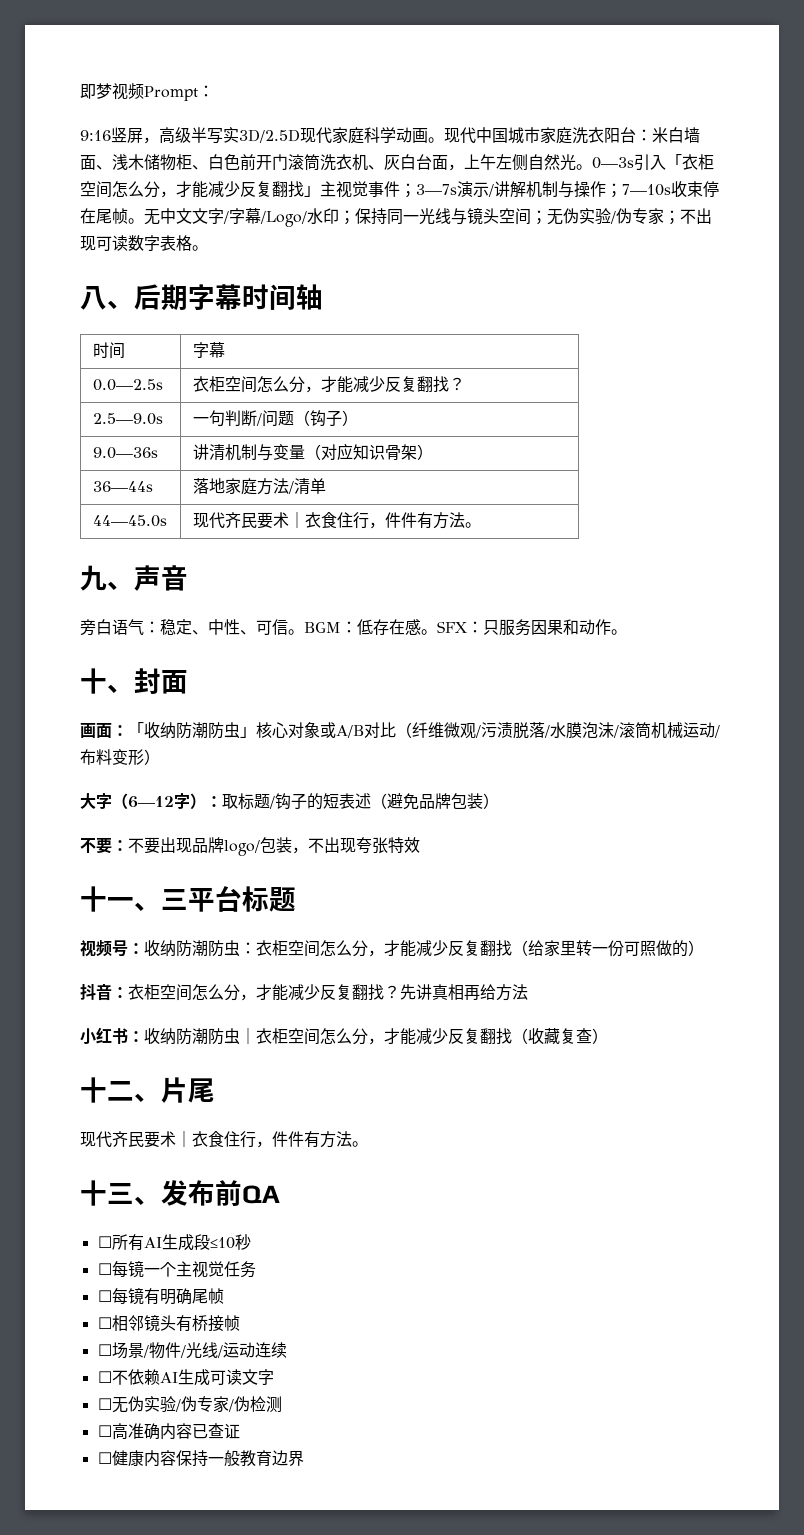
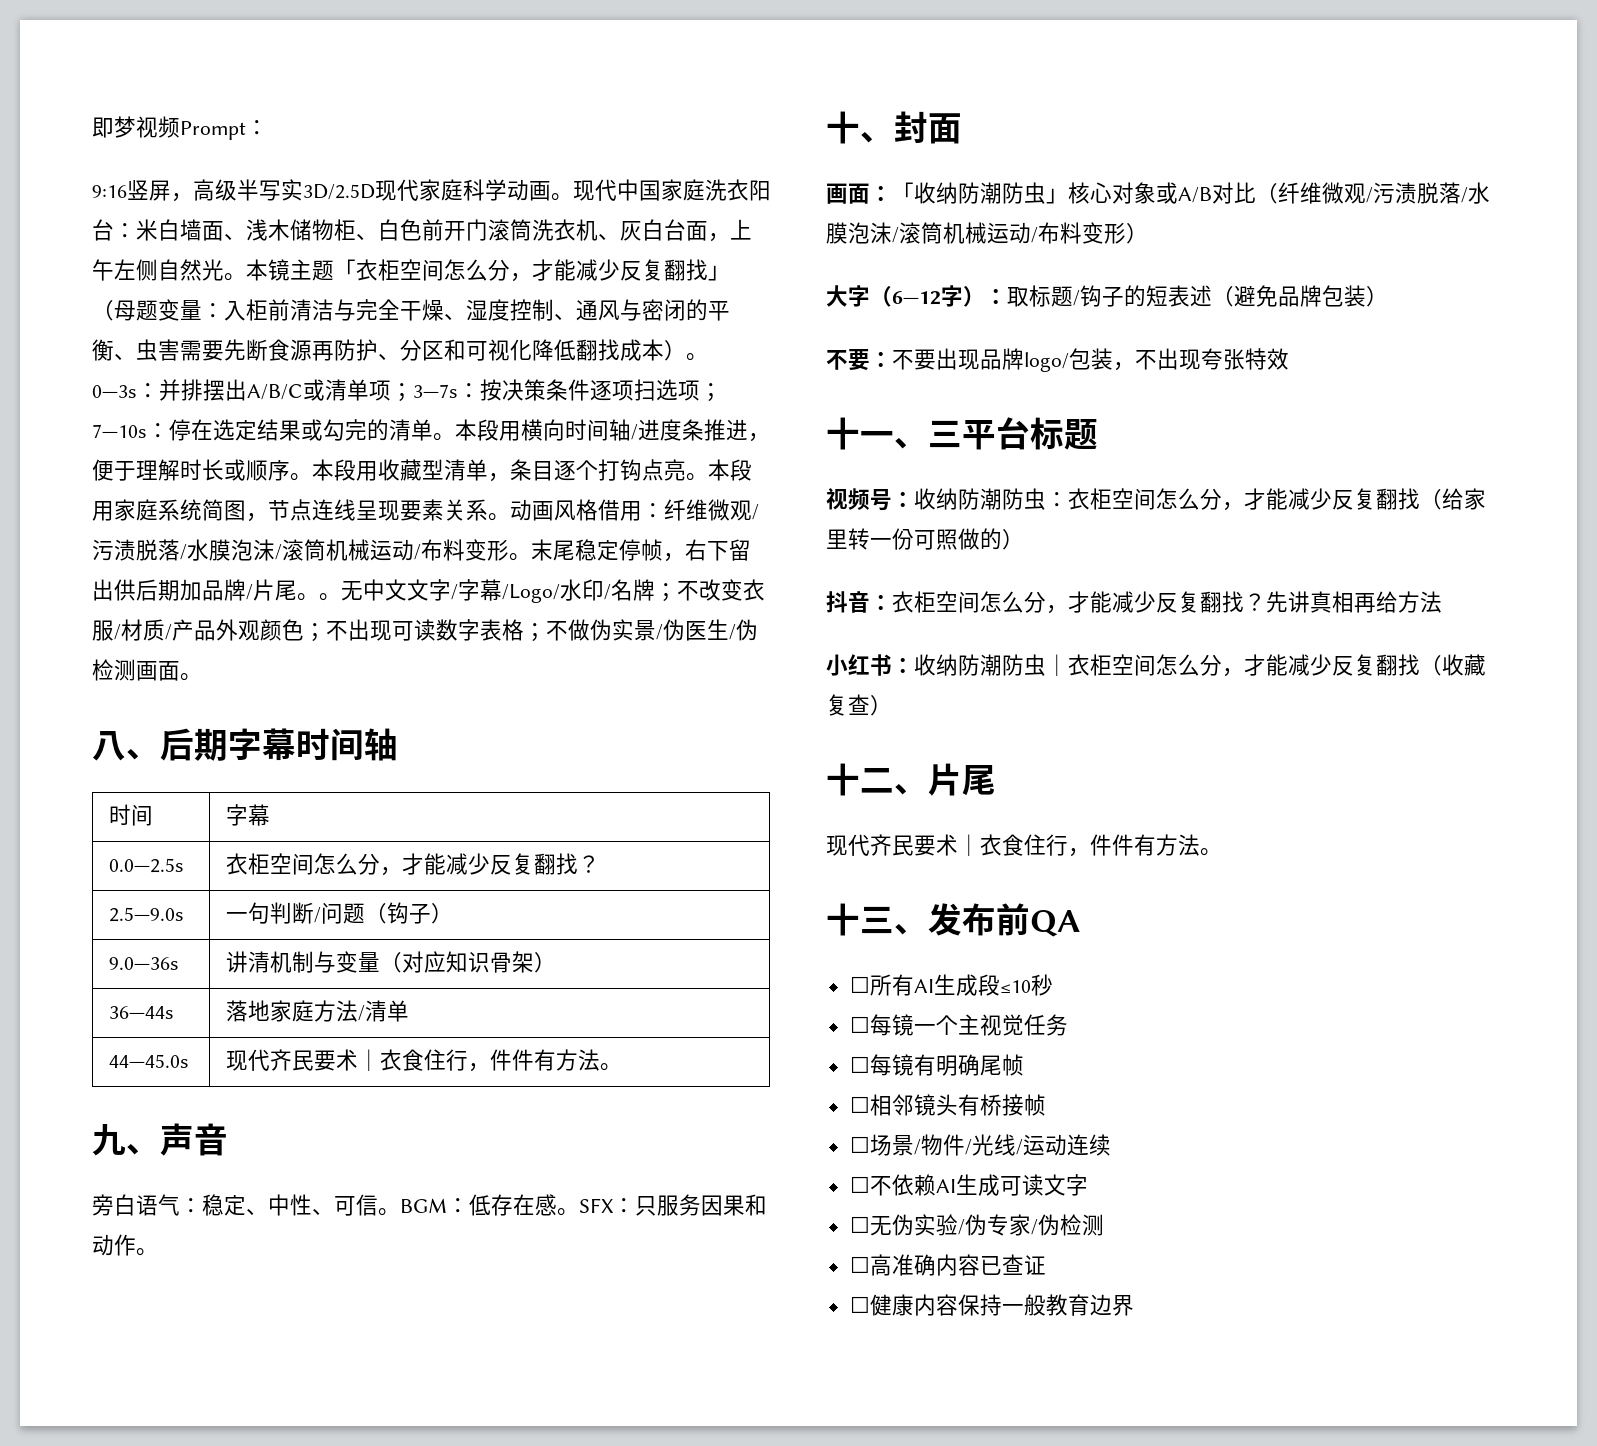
[508,127,540,144] 城市 -> (661, 190) none
[592,154,666,171] 0—3s引入 -> [246,259,334,281] 本镜主题
[320,181,719,198] [80,208,128,224] 主视觉事件；3—7s演示/讲解机制与操作；7—10s收束停在尾帧 -> [92,299,730,321] [92,339,708,361] [92,379,722,402] [92,419,770,442] [92,459,752,482] [92,499,759,522] [92,539,751,562] [92,579,319,601] （母题变量：入柜前清洁与完全干燥、湿度控制、通风与密闭的平衡、虫害需要先断食源再防护、分区和可视化降低翻找成本）。0—3s：并排摆出A/B/C或清单项；3—7s：按决策条件逐项扫选项；7—10s：停在选定结果或勾完的清单。本段用横向时间轴/进度条推进，便于理解时长或顺序。本段用收藏型清单，条目逐个打钩点亮。本段用家庭系统简图，节点连线呈现要素关系。动画风格借用：纤维微观/污渍脱落/水膜泡沫/滚筒机械运动/布料变形。末尾稳定停帧，右下留出供后期加品牌/片尾。
[339,207,664,225] ；保持同一光线与镜头空间；无伪实验/伪专家 -> [604,579,765,602] [92,619,304,641] /名牌；不改变衣服/材质/产品外观颜色
(192, 243) none -> [524,619,758,642] [92,659,180,681] ；不做伪实景/伪医生/伪检测画面

